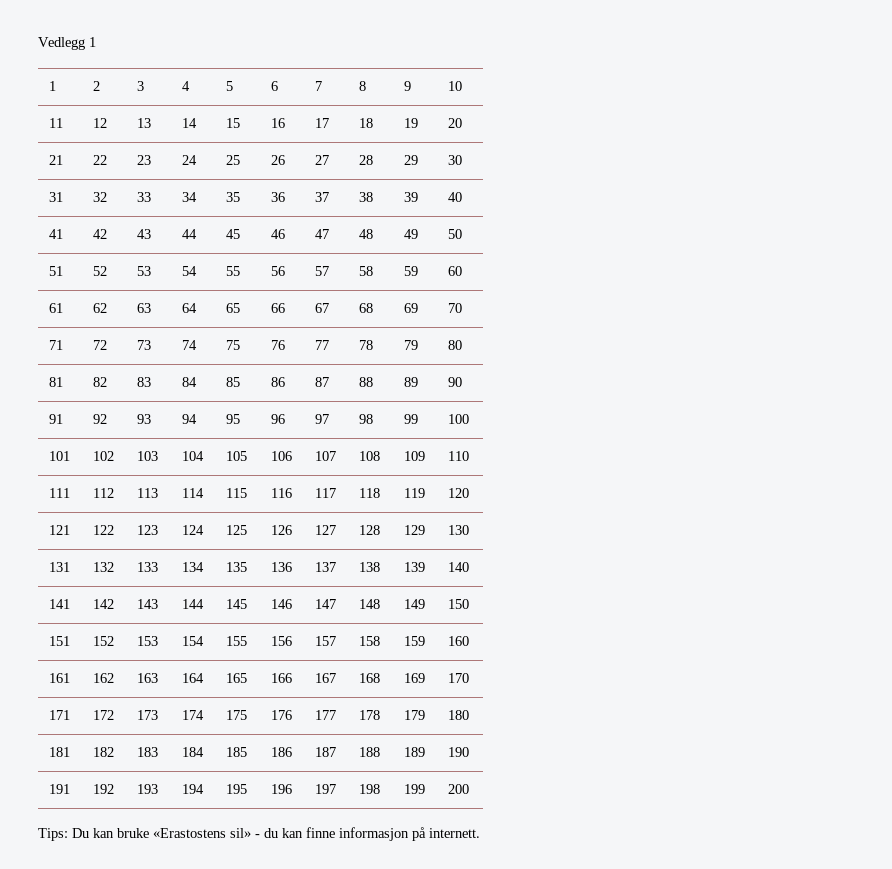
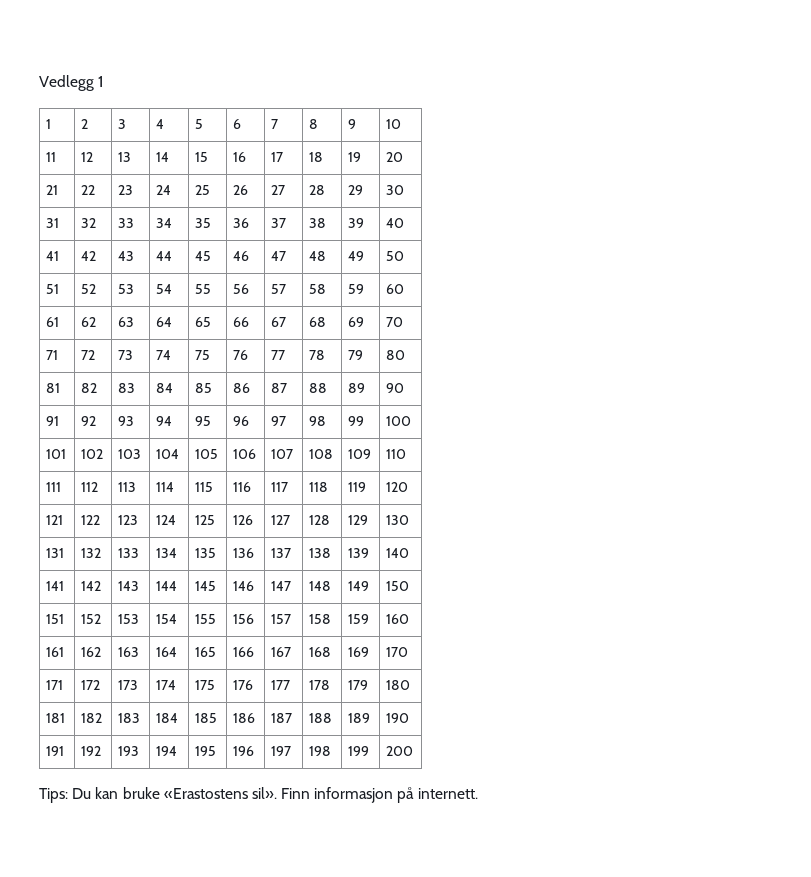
[230,827,335,838] sil» - du kan finne -> [251,787,311,799] sil». Finn

